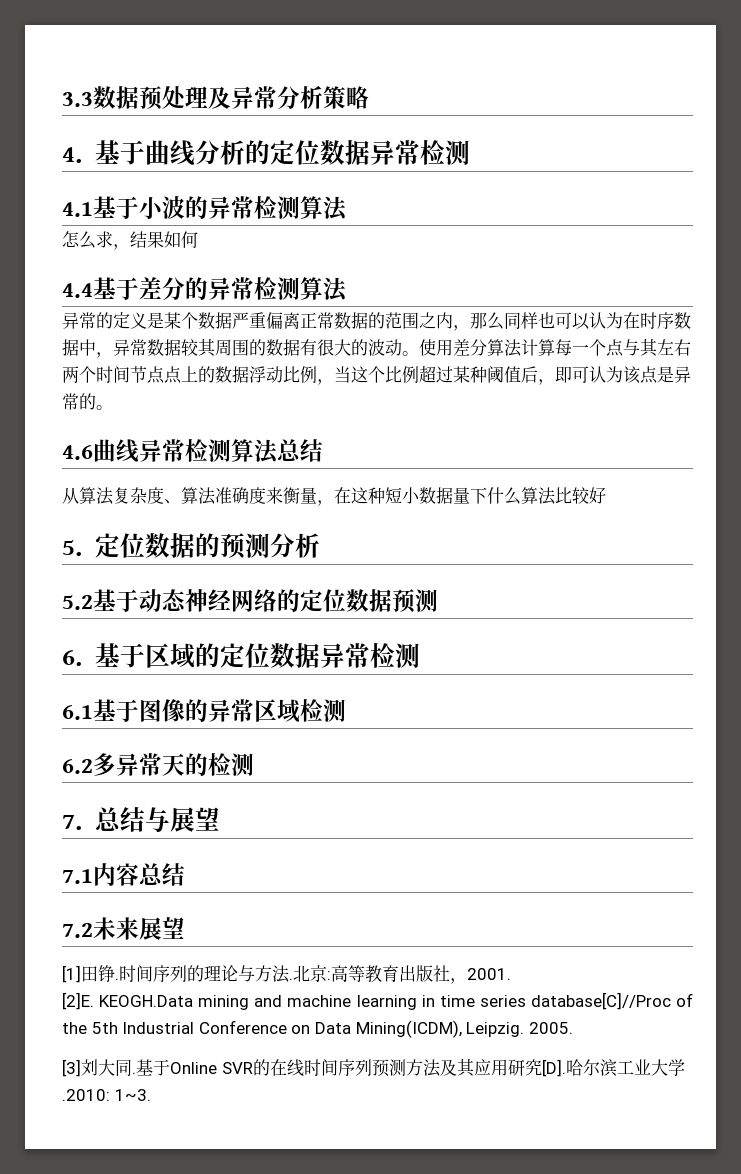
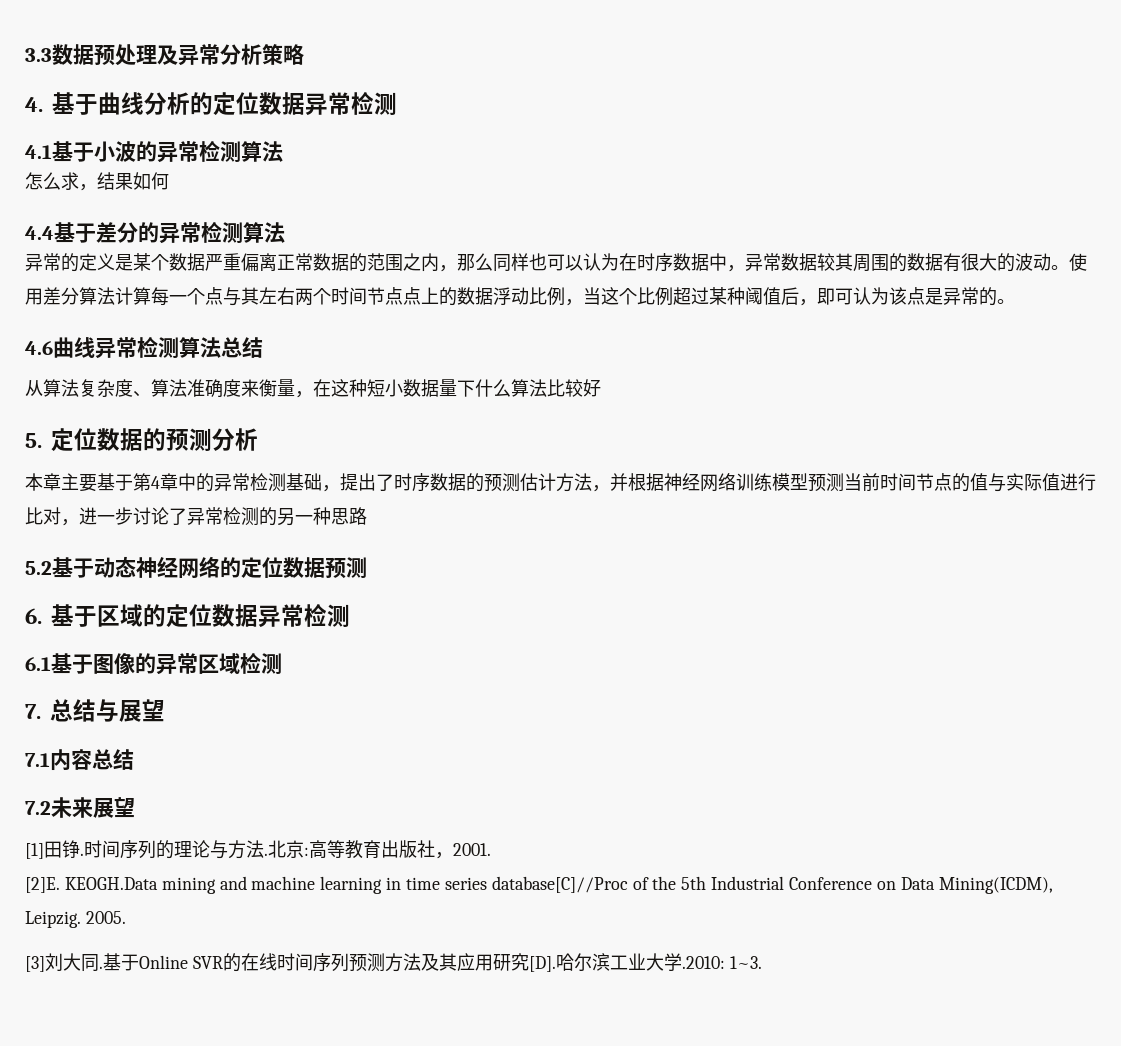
(321, 545) none -> [25,473,1096,492] [25,507,367,526] // 本章主要基于第4章中的异常检测基础，提出了时序数据的预测估计方法，并根据神经网络训练模型预测当前时间节点的值与实际值进行比对，进一步讨论了异常检测的另一种思路
[62,753,254,776] // 6.2多异常天的检测 -> (282, 663) none

